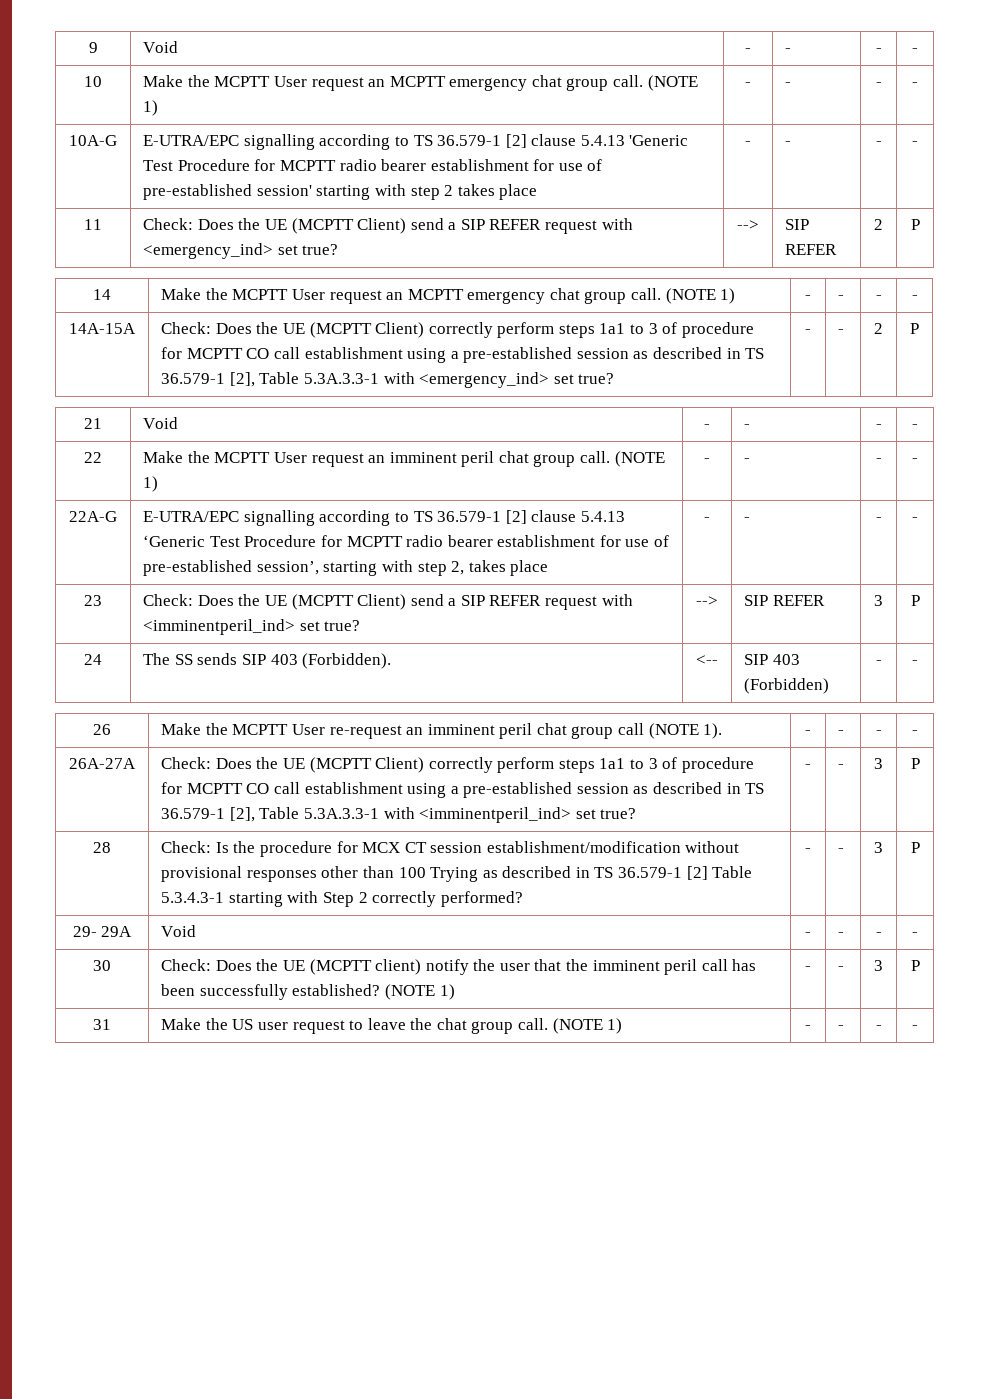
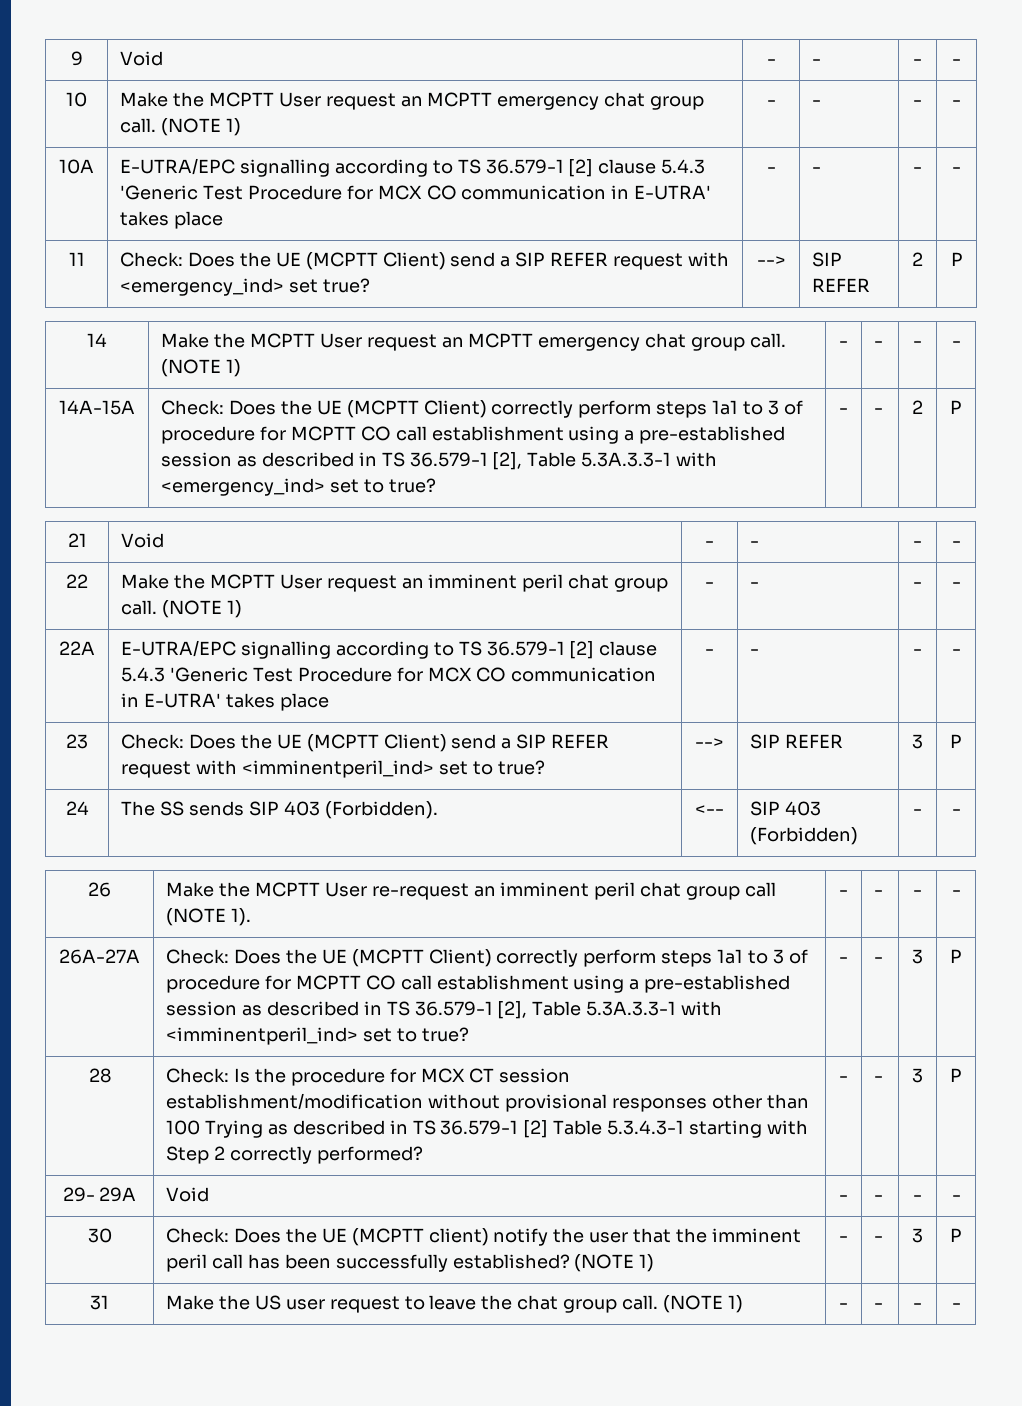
[69,135,117,146] [143,134,689,150] [143,159,603,171] [143,184,454,200] 10A-G | E-UTRA/EPC signalling according to TS 36.579-1 [2] clause 5.4.13 'Generic Test Procedure for MCPTT radio bearer establishment for use of pre-established session' starting with step 2 -> [59,159,94,174] [120,158,706,177] [120,185,712,200] 10A | E-UTRA/EPC signalling according to TS 36.579-1 [2] clause 5.4.3 'Generic Test Procedure for MCX CO communication in E-UTRA'
(574, 379) none -> [363,479,384,493] to
[69,511,117,522] [143,510,625,526] [143,535,670,547] [143,560,465,576] 22A-G | E-UTRA/EPC signalling according to TS 36.579-1 [2] clause 5.4.13 ‘Generic Test Procedure for MCPTT radio bearer establishment for use of pre-established session’, starting with step 2, -> [59,641,95,655] [121,640,658,659] [121,667,657,682] [121,693,222,708] 22A | E-UTRA/EPC signalling according to TS 36.579-1 [2] clause 5.4.3 'Generic Test Procedure for MCX CO communication in E-UTRA'
(320, 626) none -> [472,761,493,775] to
(596, 814) none -> [396,1028,417,1042] to

